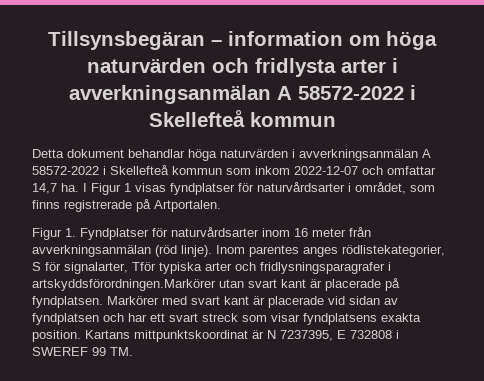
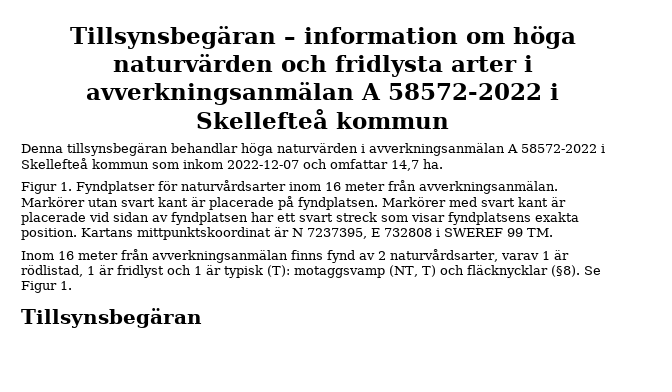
[32,149,124,158] Detta dokument -> [21,143,168,156] Denna tillsynsbegäran
[83,182,435,195] [32,199,221,212] I Figur 1 visas fyndplatser för naturvårdsarter i området, som finns registrerade på Artportalen. -> (443, 164) none
[32,245,445,257] [32,262,391,274] [32,279,216,291] avverkningsanmälan (röd linje). Inom parentes anges rödlistekategorier, S för signalarter, Tför typiska arter och fridlysningsparagrafer i artskyddsförordningen.Markörer -> [419,181,558,194] [21,197,85,207] avverkningsanmälan. Markörer
[103,313,124,322] och -> (248, 218) none
(133, 351) none -> [21,249,569,263] [21,265,601,278] [21,281,72,293] [21,308,202,328] // Inom 16 meter från avverkningsanmälan finns fynd av 2 naturvårdsarter, varav 1 är rödlistad, 1 är fridlyst och 1 är typisk (T): motaggsvamp (NT, T) och fläcknycklar (§8). Se Figur 1. // Tillsynsbegäran

